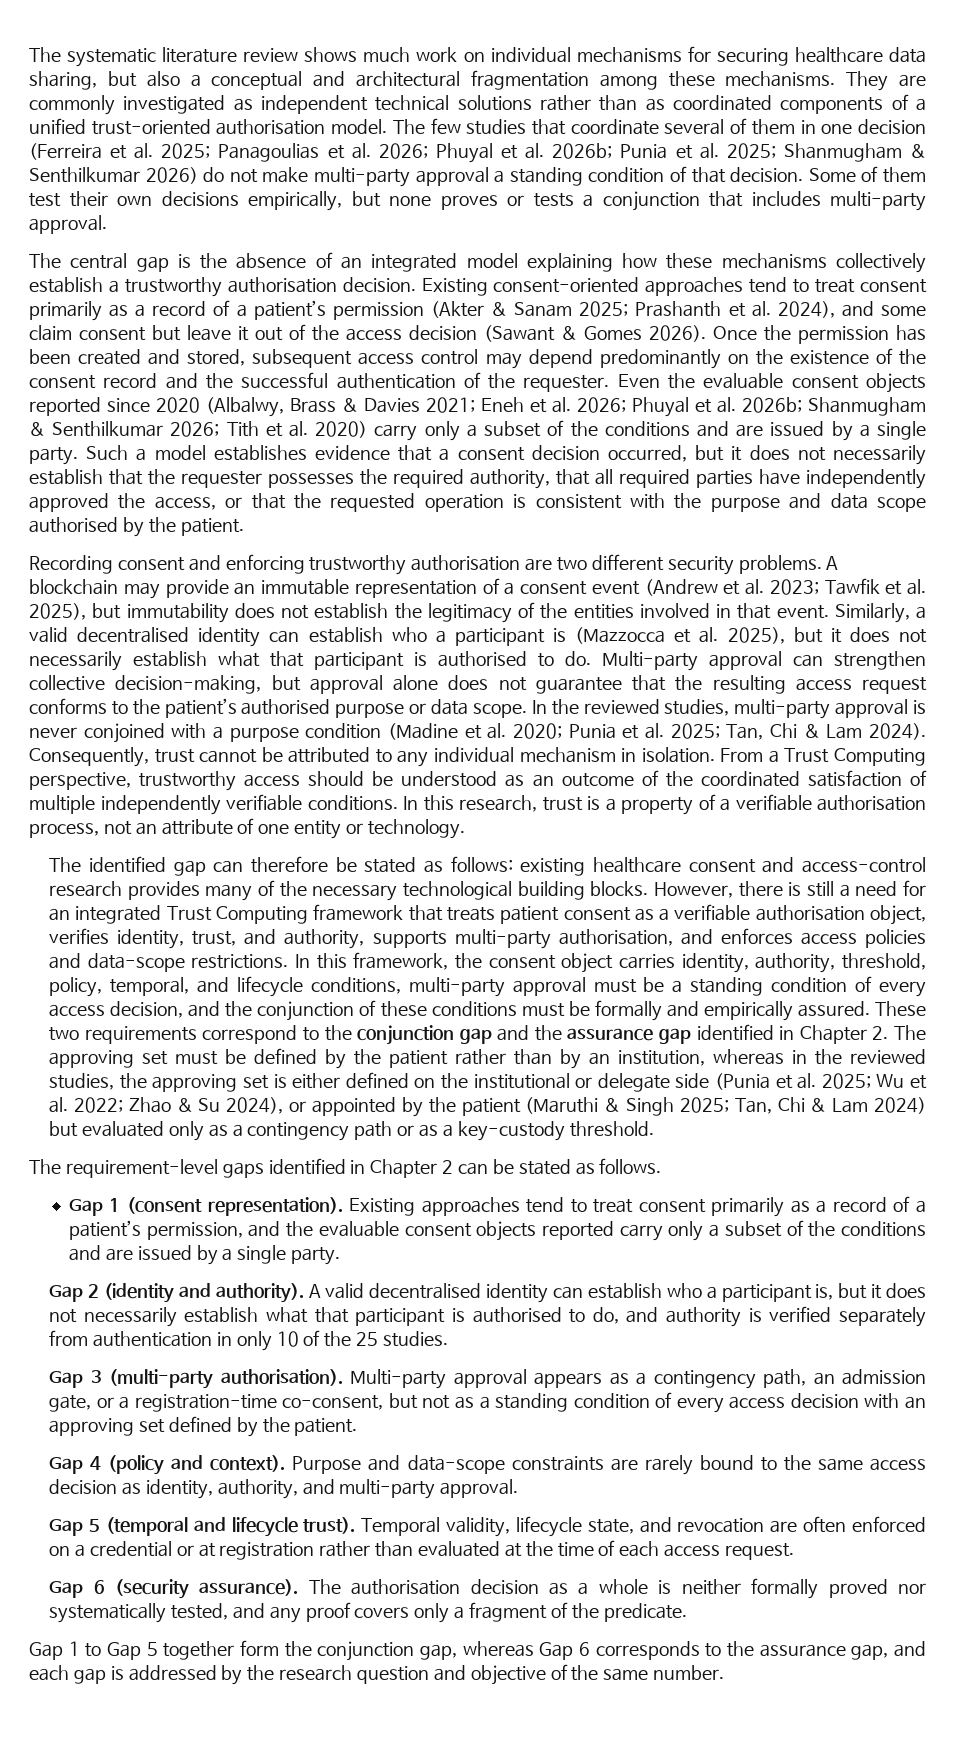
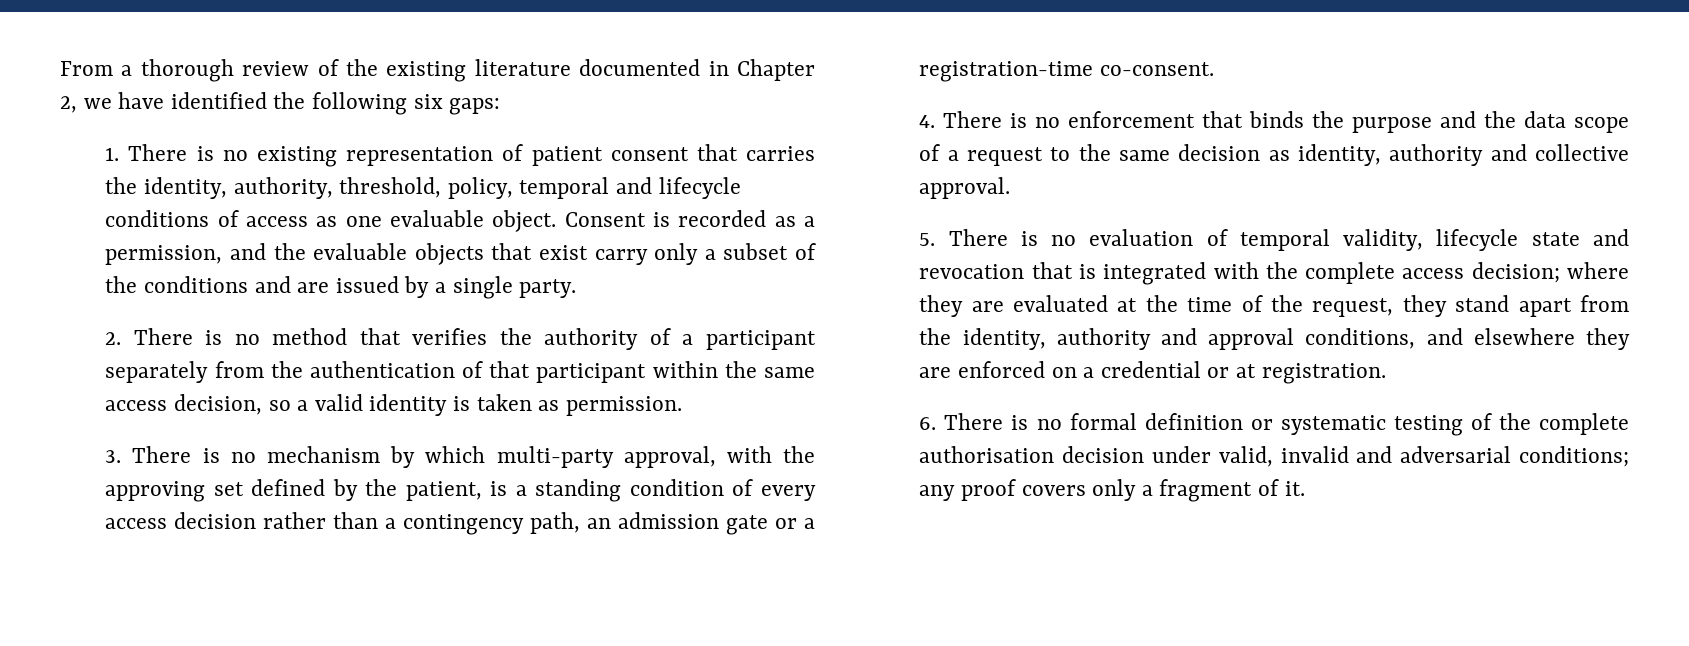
[29,46,926,67] [29,70,927,91] [29,94,927,115] [29,118,926,135] [29,143,926,163] [29,166,927,187] [29,191,926,211] [29,215,107,234] [29,252,927,273] [29,277,927,297] [29,300,926,321] [29,324,927,344] [29,348,926,369] [29,372,927,393] [29,397,927,417] [29,420,926,441] [29,445,927,465] [29,469,926,489] [29,493,926,512] [29,517,244,537] [29,554,839,575] [29,578,926,599] [29,602,926,623] [29,627,927,647] [29,651,926,671] [29,675,928,694] [29,698,927,719] [29,723,927,743] [29,747,927,767] [29,770,927,791] [29,794,926,815] [29,818,465,839] [49,856,926,876] [49,880,926,901] [49,904,926,925] [49,928,927,949] [49,952,676,973] The systematic literature review shows much work on individual mechanisms for securing healthcare data sharing, but also a conceptual and architectural fragmentation among these mechanisms. They are commonly investigated as independent technical solutions rather than as coordinated components of a unified trust-oriented authorisation model. The few studies that coordinate several of them in one decision (Ferreira et al. 2025; Panagoulias et al. 2026; Phuyal et al. 2026b; Punia et al. 2025; Shanmugham & Senthilkumar 2026) do not make multi-party approval a standing condition of that decision. Some of them test their own decisions empirically, but none proves or tests a conjunction that includes multi-party approval. // The central gap is the absence of an integrated model explaining how these mechanisms collectively establish a trustworthy authorisation decision. Existing consent-oriented approaches tend to treat consent primarily as a record of a patient’s permission (Akter & Sanam 2025; Prashanth et al. 2024), and some claim consent but leave it out of the access decision (Sawant & Gomes 2026). Once the permission has been created and stored, subsequent access control may depend predominantly on the existence of the consent record and the successful authentication of the requester. Even the evaluable consent objects reported since 2020 (Albalwy, Brass & Davies 2021; Eneh et al. 2026; Phuyal et al. 2026b; Shanmugham & Senthilkumar 2026; Tith et al. 2020) carry only a subset of the conditions and are issued by a single party. Such a model establishes evidence that a consent decision occurred, but it does not necessarily establish that the requester possesses the required authority, that all required parties have independently approved the access, or that the requested operation is consistent with the purpose and data scope authorised by the patient. // Recording consent and enforcing trustworthy authorisation are two different security problems. A blockchain may provide an immutable representation of a consent event (Andrew et al. 2023; Tawfik et al. 2025), but immutability does not establish the legitimacy of the entities involved in that event. Similarly, a valid decentralised identity can establish who a participant is (Mazzocca et al. 2025), but it does not necessarily establish what that participant is authorised to do. Multi-party approval can strengthen collective decision-making, but approval alone does not guarantee that the resulting access request conforms to the patient’s authorised purpose or data scope. In the reviewed studies, multi-party approval is never conjoined with a purpose condition (Madine et al. 2020; Punia et al. 2025; Tan, Chi & Lam 2024). Consequently, trust cannot be attributed to any individual mechanism in isolation. From a Trust Computing perspective, trustworthy access should be understood as an outcome of the coordinated satisfaction of multiple independently verifiable conditions. In this research, trust is a property of a verifiable authorisation process, not an attribute of one entity or technology. // The identified gap can therefore be stated as follows: existing healthcare consent and access-control research provides many of the necessary technological building blocks. However, there is still a need for an integrated Trust Computing framework that treats patient consent as a verifiable authorisation object, verifies identity, trust, and authority, supports multi-party authorisation, and enforces access policies and data-scope restrictions. In this framework, the consent object carries -> [60,59,815,82] [60,92,501,115] [105,144,815,167] [105,177,138,194] From a thorough review of the existing literature documented in Chapter 2, we have identified the following six gaps: // 1. There is no existing representation of patient consent that carries the
[110,976,927,997] [49,1000,926,1021] [49,1024,927,1045] [49,1048,926,1069] [49,1072,927,1092] [49,1097,927,1117] [49,1121,654,1141] [29,1158,662,1178] [68,1196,926,1217] [68,1220,141,1240] temporal, and lifecycle conditions, multi-party approval must be a standing condition of every access decision, and the conjunction of these conditions must be formally and empirically assured. These two requirements correspond to the conjunction gap and the assurance gap identified in Chapter 2. The approving set must be defined by the patient rather than by an institution, whereas in the reviewed studies, the approving set is either defined on the institutional or delegate side (Punia et al. 2025; Wu et al. 2022; Zhao & Su 2024), or appointed by the patient (Maruthi & Singh 2025; Tan, Chi & Lam 2024) but evaluated only as a contingency path or as a key-custody threshold. // The requirement-level gaps identified in Chapter 2 can be stated as follows. // Gap 1 (consent representation). Existing approaches tend to treat consent primarily as a record of a patient’s -> [519,177,741,199] [105,210,815,232] temporal and lifecycle conditions of access as one evaluable object. Consent is recorded as a
[404,1221,614,1241] consent objects reported -> [414,243,588,265] objects that exist
[49,1283,927,1303] [49,1306,926,1327] [49,1330,449,1351] [49,1369,926,1389] [49,1393,475,1412] Gap 2 (identity and authority). A valid decentralised identity can establish who a participant is, but it does not necessarily establish what that participant is authorised to do, and authority is verified separately from authentication in only 10 of the 25 studies. // Gap 3 (multi-party authorisation). Multi-party approval appears as a contingency path, an admission gate, or a registration-time co-consent, but not as -> [105,328,816,350] [105,361,815,383] [105,394,682,416] [105,446,815,468] [105,479,508,502] 2. There is no method that verifies the authority of a participant separately from the authentication of that participant within the same access decision, so a valid identity is taken as permission. // 3. There is no mechanism by which multi-party approval, with the approving set defined by the patient, is
[864,1393,927,1409] [49,1416,358,1437] [49,1455,754,1475] with an approving set defined by the patient. // Gap 4 (policy and context). Purpose and data-scope constraints are rarely bound -> [263,512,816,535] [919,61,1214,82] [919,111,1629,133] [919,144,1043,166] rather than a contingency path, an admission gate or a registration-time co-consent. // 4. There is no enforcement that binds the purpose and the data scope of a request
[870,1458,927,1471] access -> (1170, 155) none
[217,1479,519,1499] [49,1517,441,1537] authority, and multi-party approval. // Gap 5 (temporal and lifecycle trust). Temporal -> [1389,144,1629,166] [919,177,1011,199] [919,229,1330,251] authority and collective approval. // 5. There is no evaluation of temporal
[587,1519,634,1534] state, -> [1531,232,1580,246] state
[770,1516,847,1533] are often -> [1031,262,1629,285] [919,295,1629,317] [919,328,1630,350] [919,367,952,378] that is integrated with the complete access decision; where they are evaluated at the time of the request, they stand apart from the identity, authority and approval conditions, and elsewhere they are
[219,1540,795,1560] [49,1578,926,1599] [49,1603,265,1623] registration rather than evaluated at the time of each access request. // Gap 6 (security assurance). The authorisation decision as a whole is neither formally proved nor systematically tested, and -> [1261,363,1386,384] [919,413,1629,436] [919,446,1629,467] registration. // 6. There is no formal definition or systematic testing of the complete authorisation decision under valid, invalid and adversarial conditions;
[571,1603,687,1622] [29,1640,927,1661] [29,1664,725,1685] the predicate. // Gap 1 to Gap 5 together form the conjunction gap, whereas Gap 6 corresponds to the assurance gap, and each gap is addressed by the research question and objective of the same number. -> [1284,481,1305,496] it.

